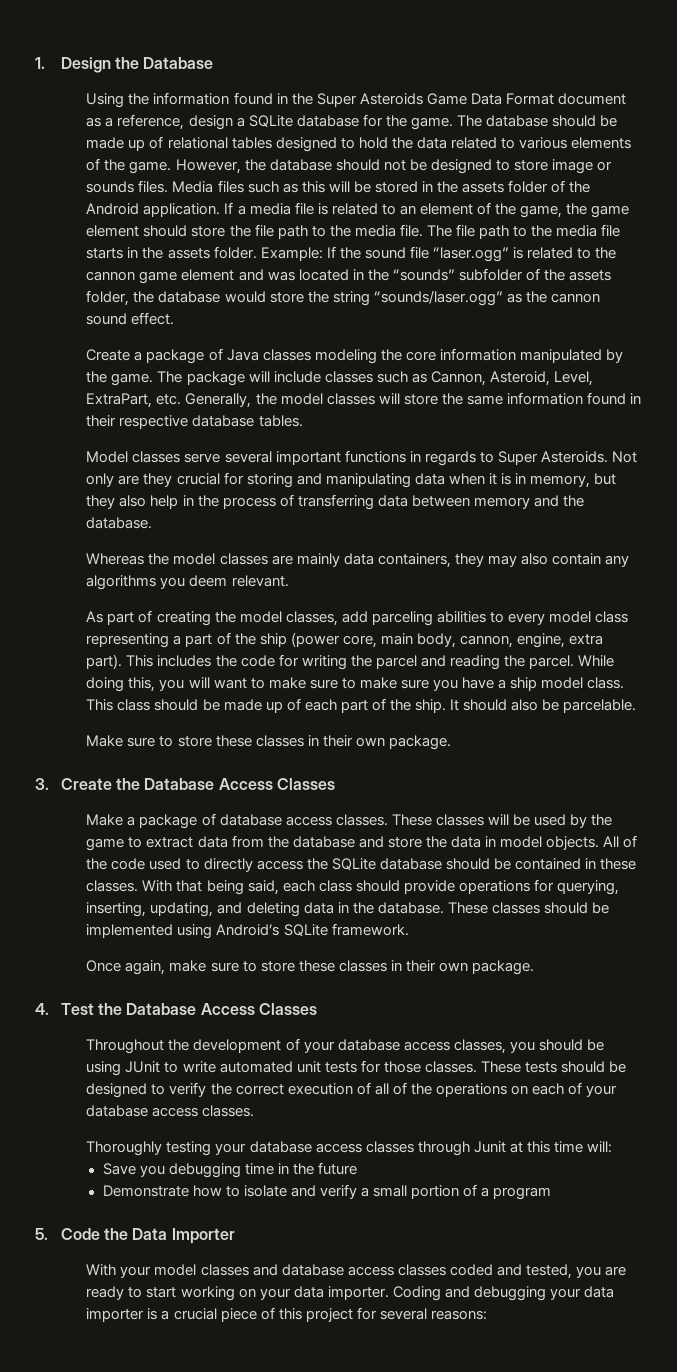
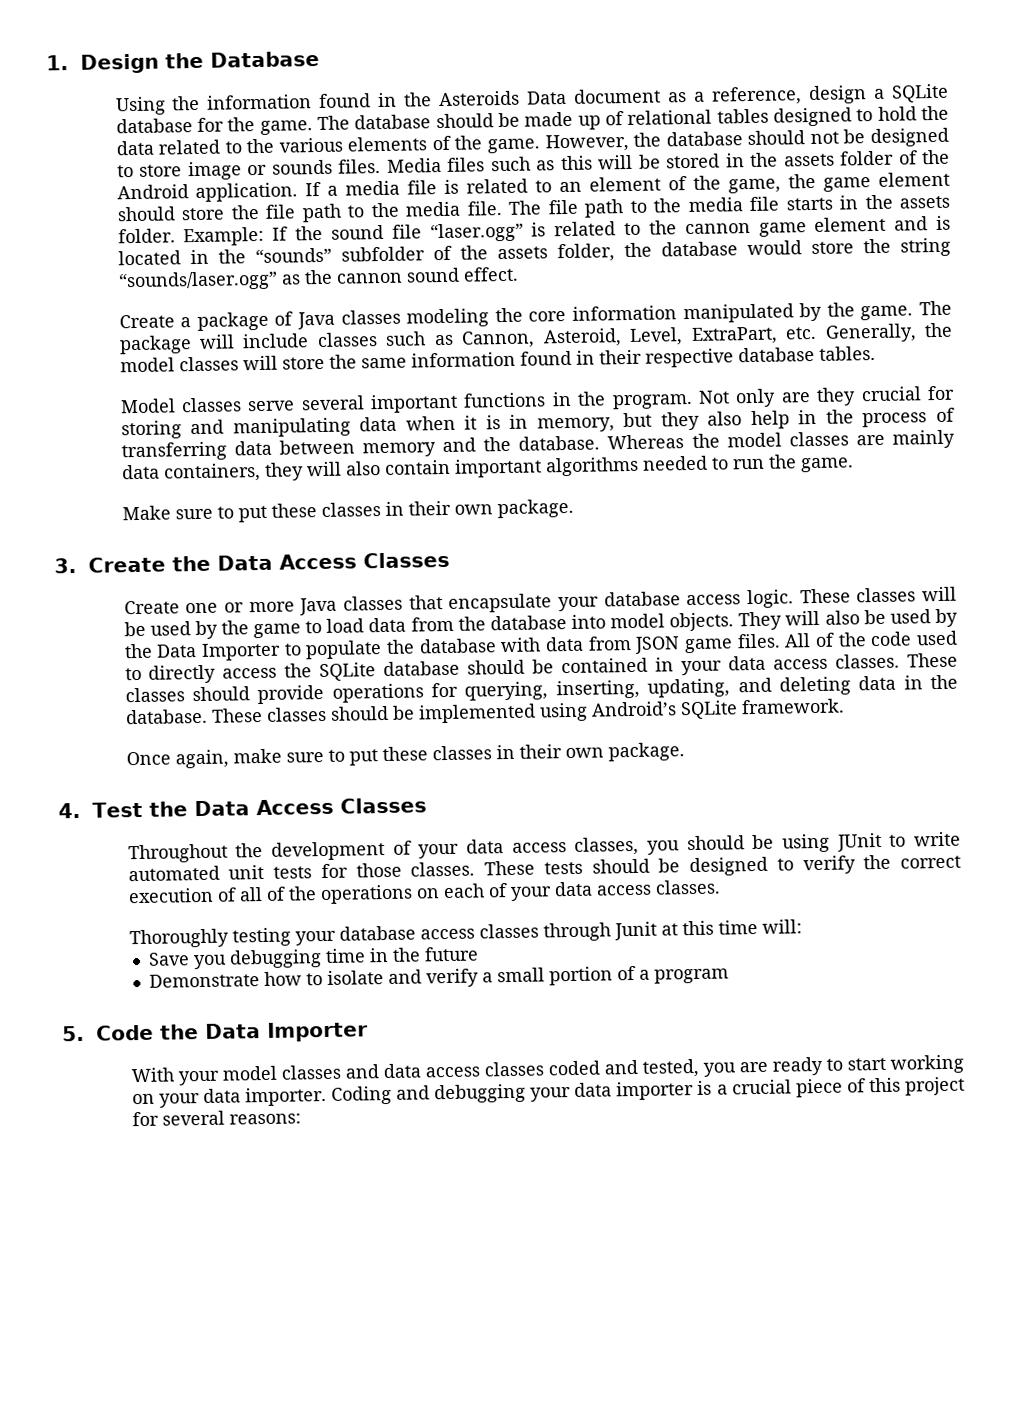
[316,93,554,107] Super Asteroids Game Data Format -> [438,90,568,107] Asteroids Data
(515, 143) none -> [246,138,275,154] the
[267,271,295,281] was -> [936,215,952,230] is
[424,451,608,466] regards to Super Asteroids. -> [577,391,693,410] the program.
(153, 523) // -> (601, 443) none
[487,555,517,567] may -> [305,461,342,477] will
[604,555,629,567] [86,575,289,590] [86,610,629,626] [86,632,603,648] [86,654,615,670] [86,677,625,692] [86,698,637,713] any algorithms you deem relevant. // As part of creating the model classes, add parceling abilities to every model class representing a part of the ship (power core, main body, cannon, engine, extra part). This includes the code for writing the parcel and reading the parcel. While doing this, you will want to make sure to make sure you have a ship model class. This class should be made up of each part of the ship. It should also be parcelable. -> [453,454,854,478] important algorithms needed to run the game.
[177,736,212,747] store -> [237,505,267,523] put
[144,778,335,790] [86,813,388,829] Database Access Classes // Make a package of database access classes. -> [217,551,451,571] [123,589,794,616] Data Access Classes // Create one or more Java classes that encapsulate your database access logic.
[146,837,194,848] extract -> [326,618,365,633] load
[358,836,600,850] and store the data in model objects. -> [570,608,959,632] [123,633,781,661] into model objects. They will also be used by the Data Importer to populate the database with data from JSON game files.
[600,858,637,870] [86,880,352,895] these classes. With that being said, each class -> [681,652,958,676] [124,687,185,703] your data access classes. These classes
[260,961,295,972] store -> [348,749,378,766] put
[126,1003,197,1015] Database -> [194,800,251,817] Data
[337,1039,400,1051] database -> [465,839,504,854] data
[86,1105,149,1117] database -> [553,881,593,897] data
[281,1264,344,1276] database -> [382,1063,421,1079] data

